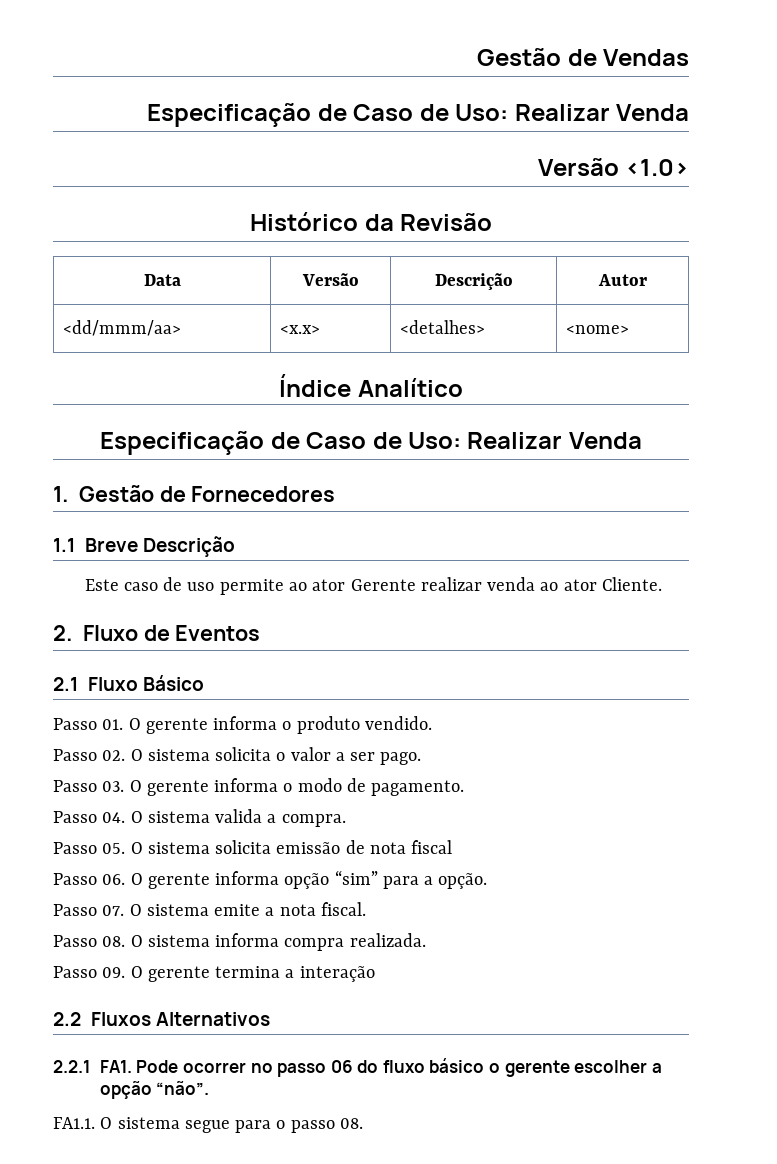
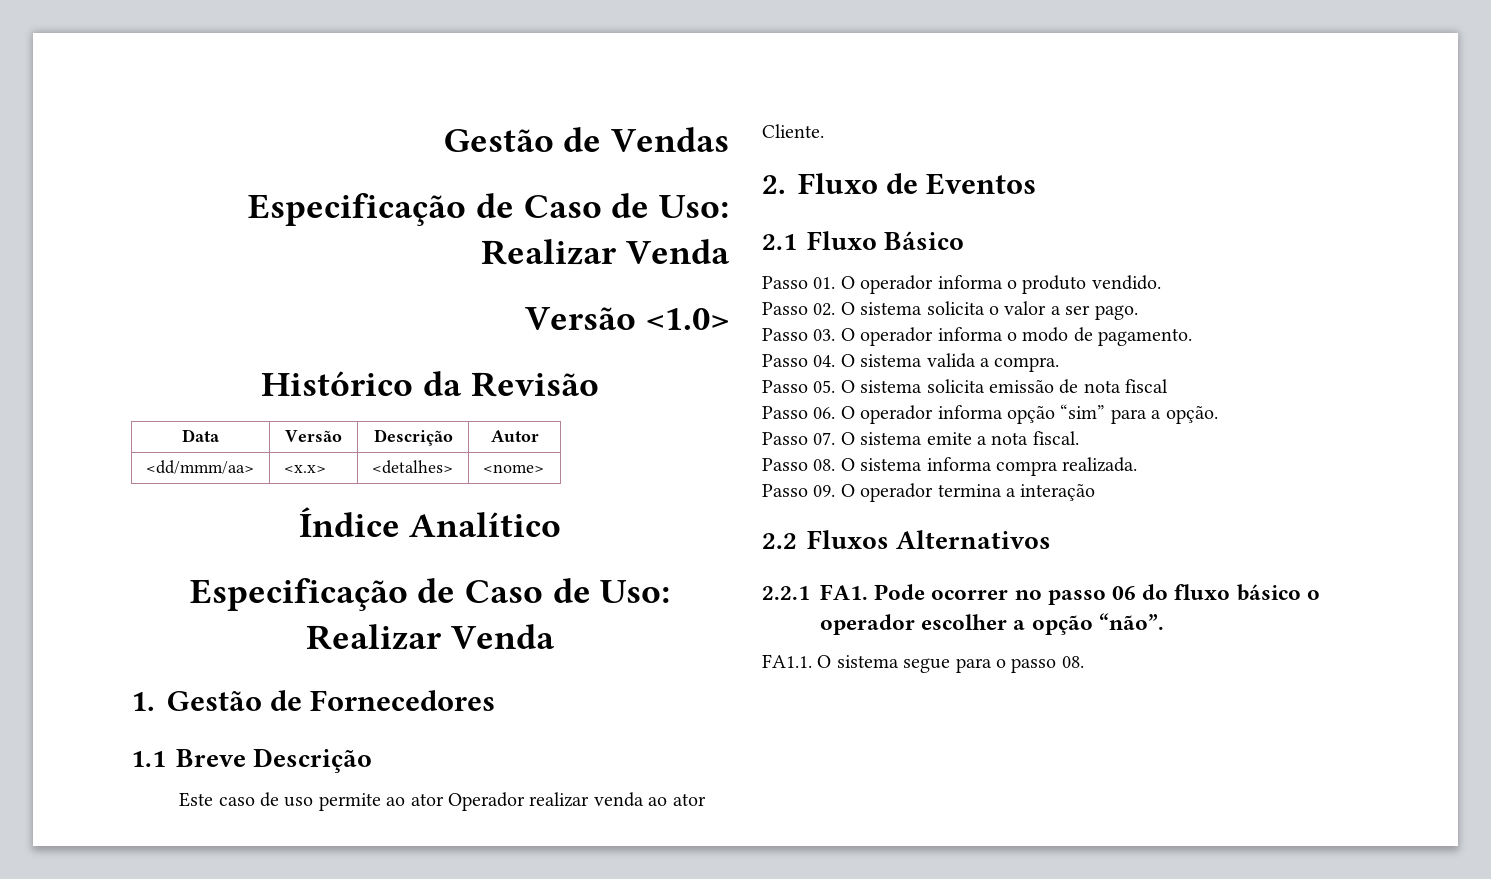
[350,579,416,591] Gerente -> [447,792,525,811] Operador
[145,718,208,734] gerente -> [860,275,934,294] operador
[146,780,209,796] gerente -> [860,327,934,346] operador
[147,873,210,889] gerente -> [860,405,934,424] operador
[147,966,210,982] gerente -> [860,483,934,502] operador
[504,1060,570,1077] gerente -> [820,614,915,635] operador

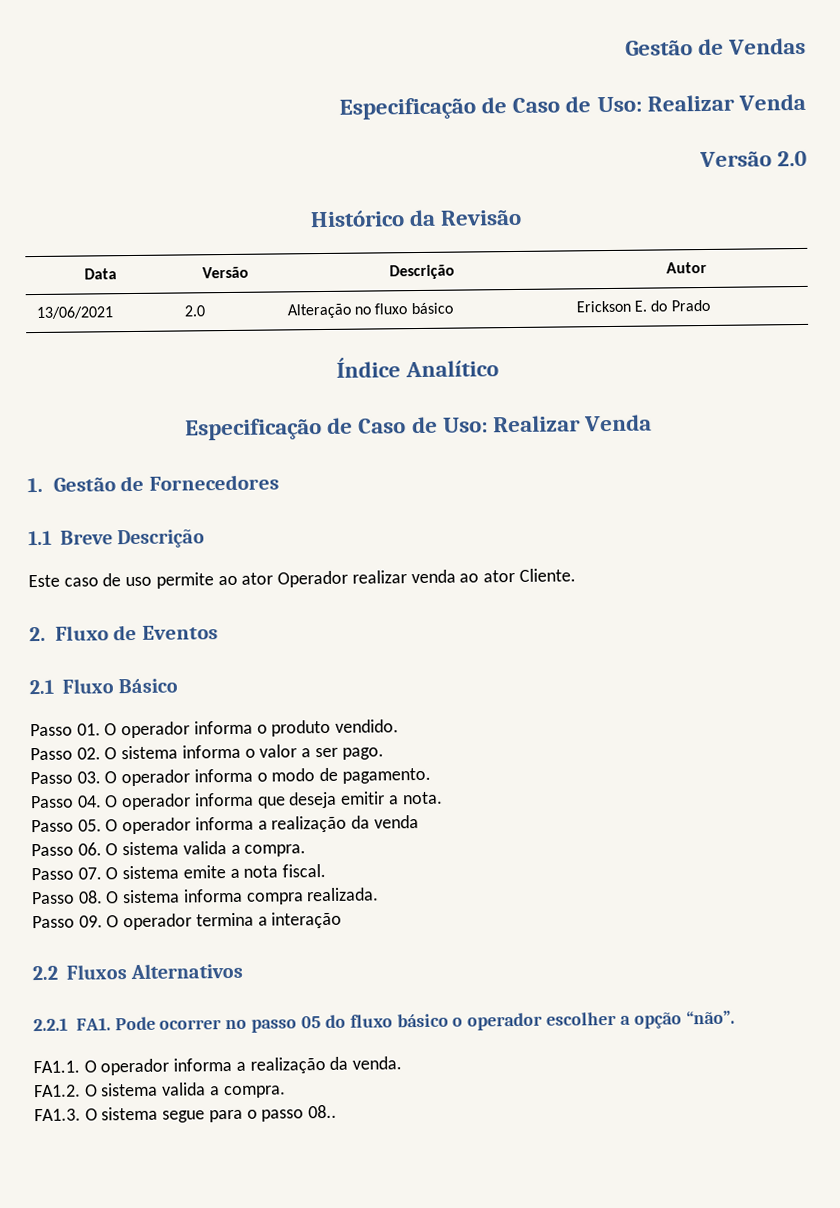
[646,308,729,330] <1.0> -> [777,150,807,167] 2.0
[145,460,254,474] [283,465,326,473] [371,460,453,474] [482,464,544,473] <dd/mmm/aa> | <x.x> | <detalhes> | <nome> -> [35,306,113,320] [183,305,205,317] [286,302,453,319] [575,299,710,313] 13/06/2021 | 2.0 | Alteração no fluxo básico | Erickson E. do Prado
[926,301,985,315] solicita -> [181,744,241,759] informa
[860,353,1060,372] [762,379,1169,394] [762,404,1218,424] sistema valida a compra. // Passo 05. O sistema solicita emissão de nota fiscal // Passo 06. O operador informa opção “sim” para a opção. -> [121,791,443,811] [31,815,419,835] [31,841,307,857] operador informa que deseja emitir a nota. // Passo 05. O operador informa a realização da venda // Passo 06. O sistema valida a compra.
[1112,586,1137,600] 06 -> [301,1016,322,1029] 05
(832, 661) none -> [100,1056,403,1076] [34,1082,286,1099] [34,1108,98,1122] operador informa a realização da venda. // FA1.2. O sistema valida a compra. // FA1.3. O
[1061,656,1084,668] 08. -> [308,1104,338,1119] 08..

